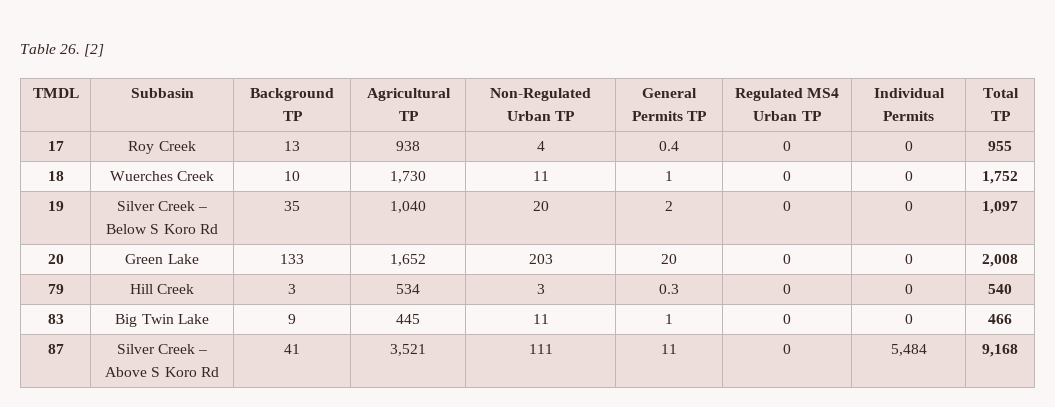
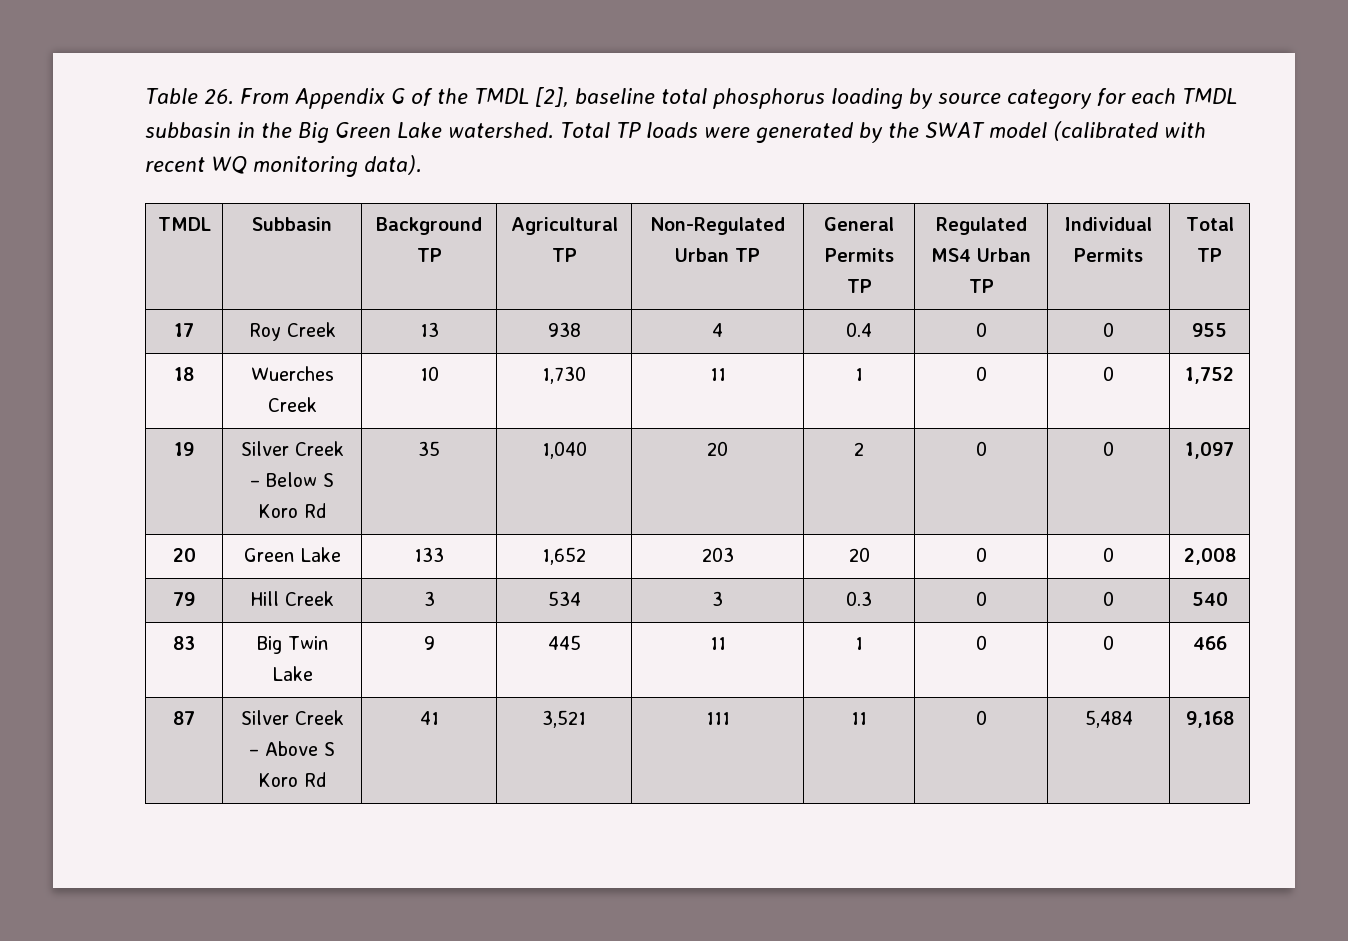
[84,44,105,57] [2] -> [239,87,1237,109] [145,121,1206,143] [145,155,422,177] From Appendix G of the TMDL [2], baseline total phosphorus loading by source category for each TMDL subbasin in the Big Green Lake watershed. Total TP loads were generated by the SWAT model (calibrated with recent WQ monitoring data).

